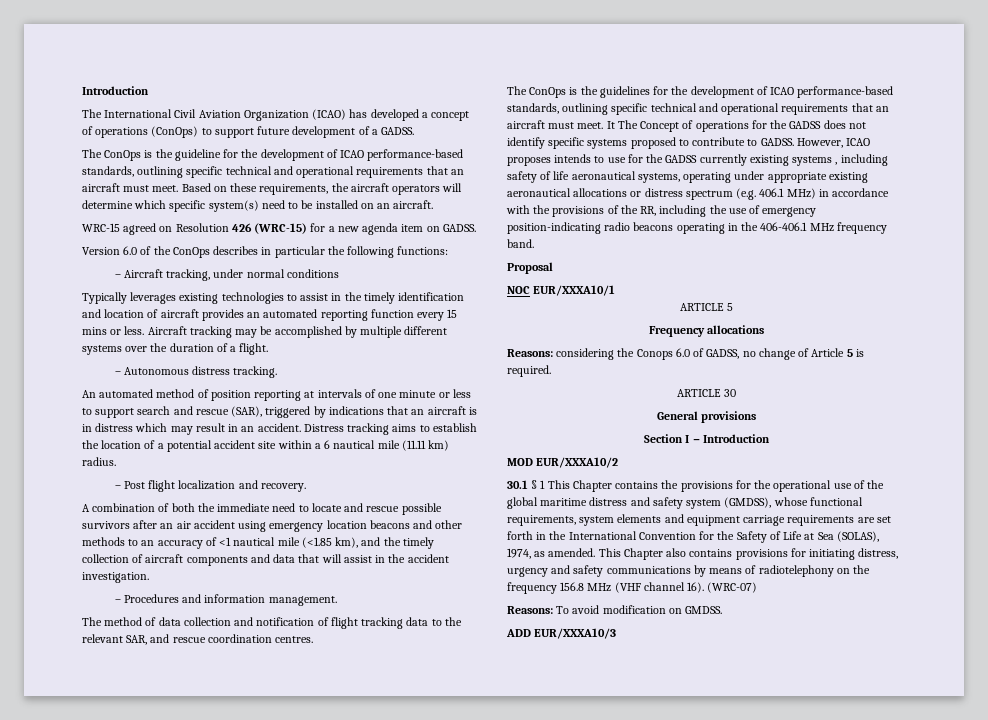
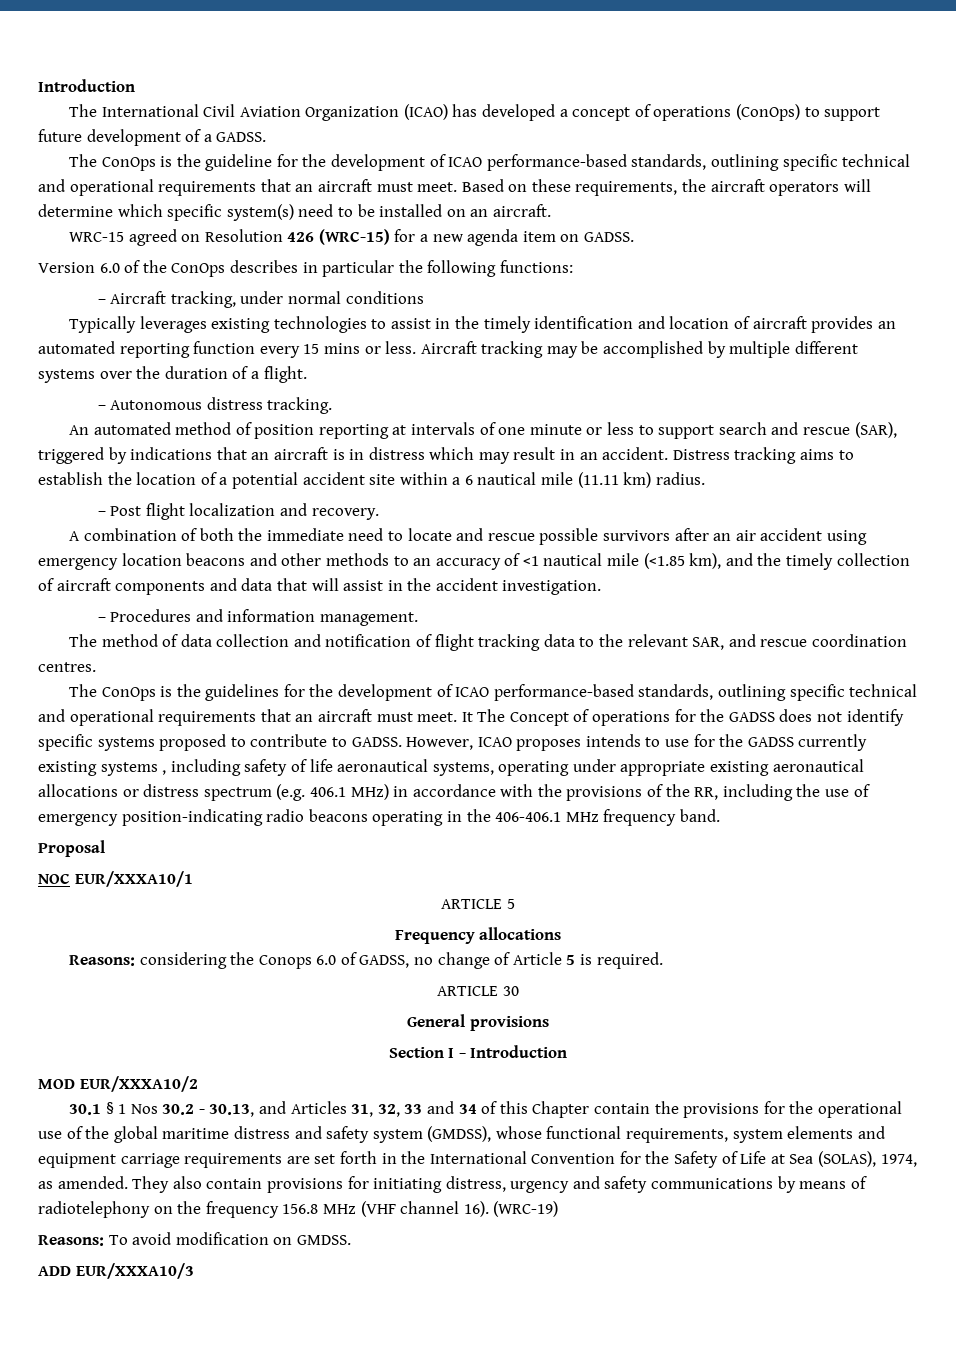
[547,480,659,492] This Chapter contains -> [130,1101,650,1118] Nos 30.2 - 30.13, and Articles 31, 32, 33 and 34 of this Chapter contain
[598,548,733,560] This Chapter also contains -> [132,1176,263,1193] They also contain
[707,582,758,593] (WRC-07) -> [493,1201,559,1217] (WRC-19)

